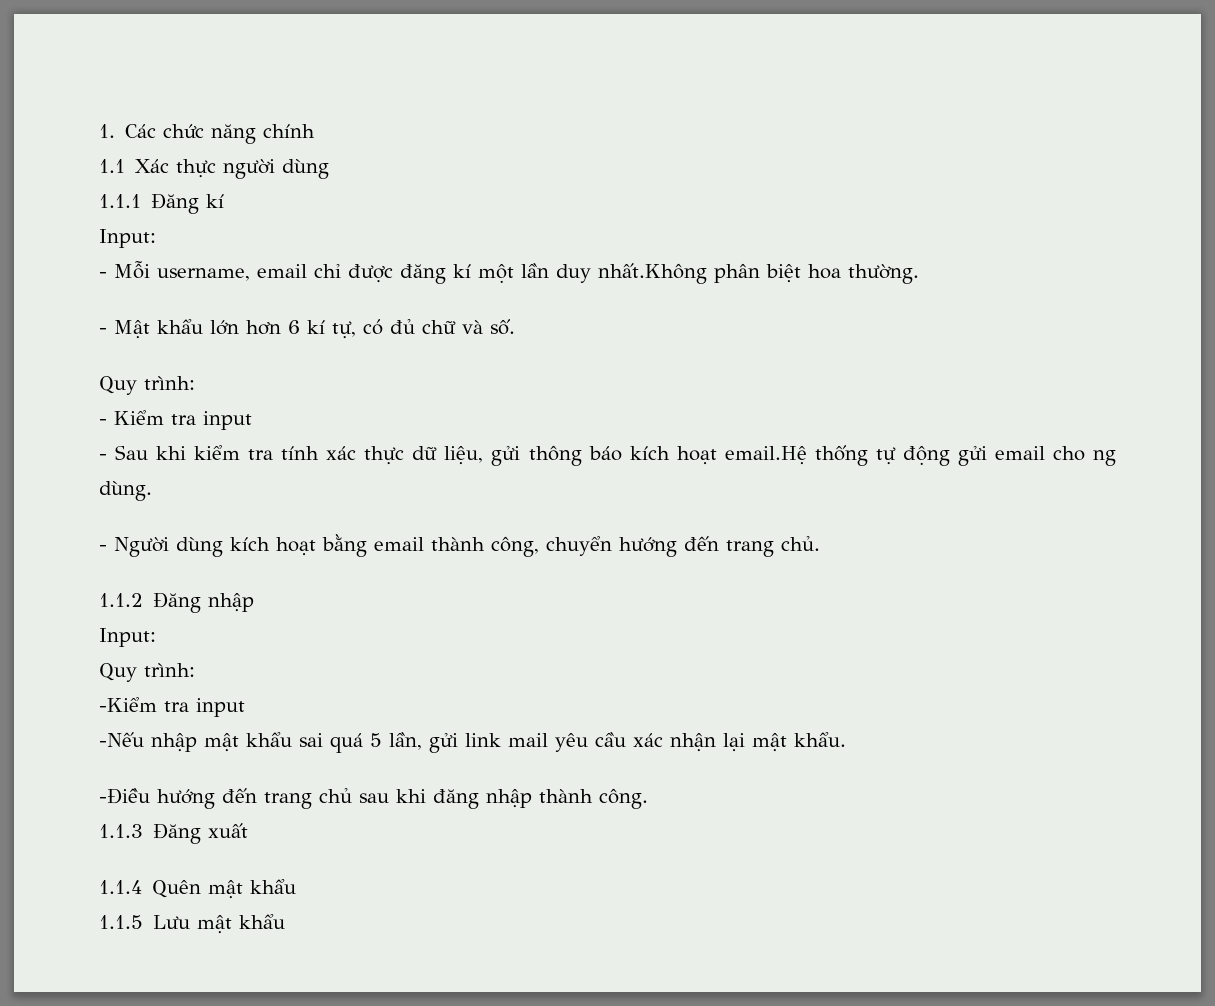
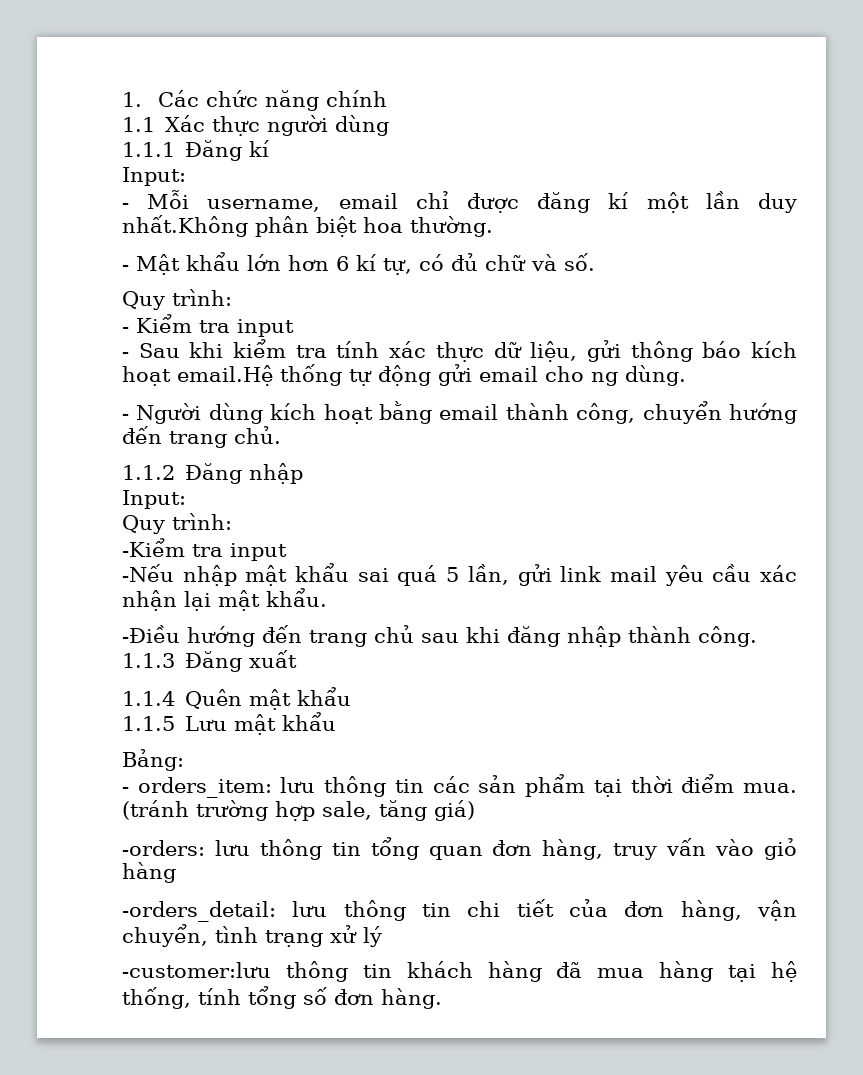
(286, 921) none -> [122,749,184,771] [122,774,798,798] [122,800,475,821] [122,837,797,860] [122,862,176,883] [122,899,797,922] [122,924,382,947] [122,961,798,982] [122,986,442,1009] // Bảng: // - orders_item: lưu thông tin các sản phẩm tại thời điểm mua. (tránh trường hợp sale, tăng giá) // -orders: lưu thông tin tổng quan đơn hàng, truy vấn vào giỏ hàng // -orders_detail: lưu thông tin chi tiết của đơn hàng, vận chuyển, tình trạng xử lý // -customer:lưu thông tin khách hàng đã mua hàng tại hệ thống, tính tổng số đơn hàng.

